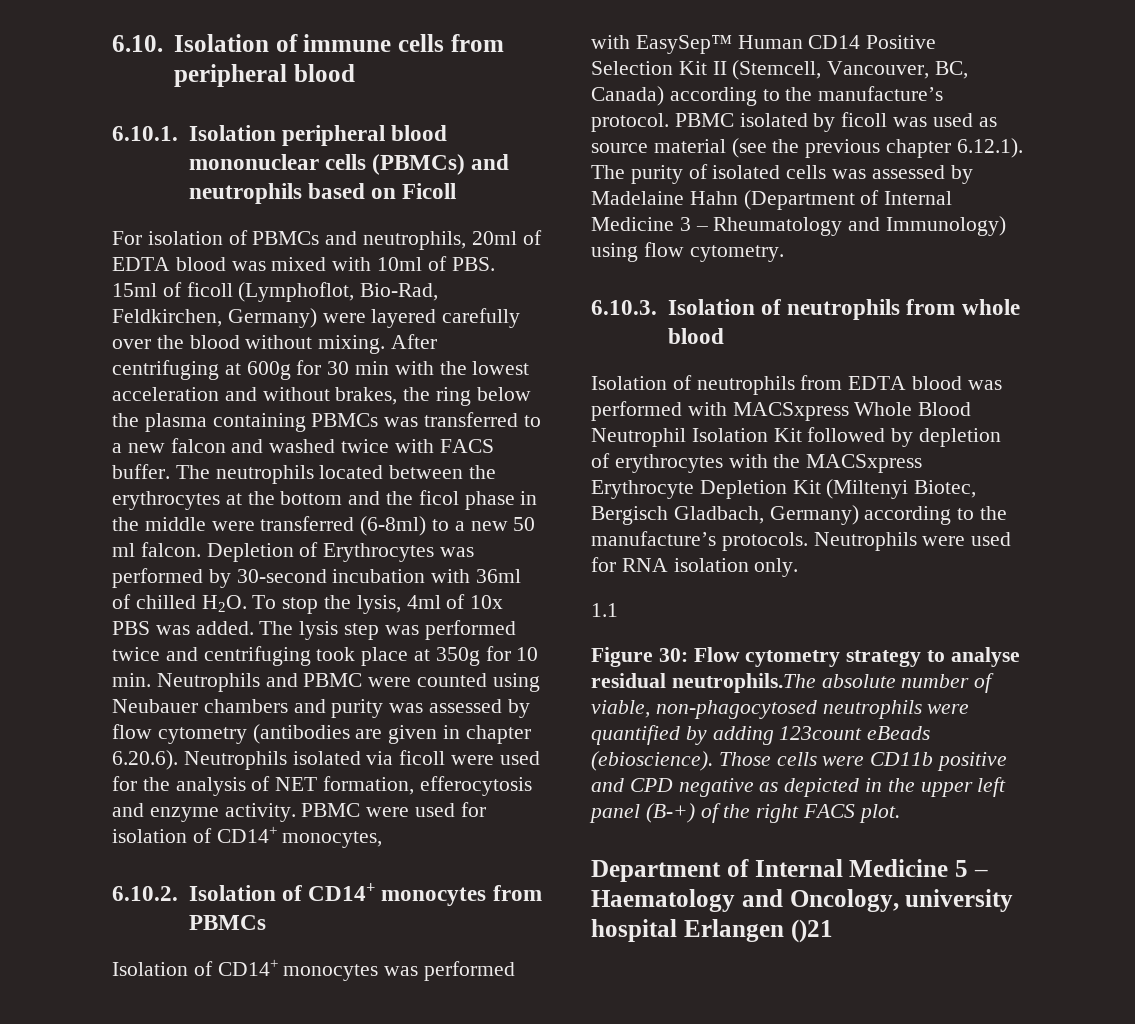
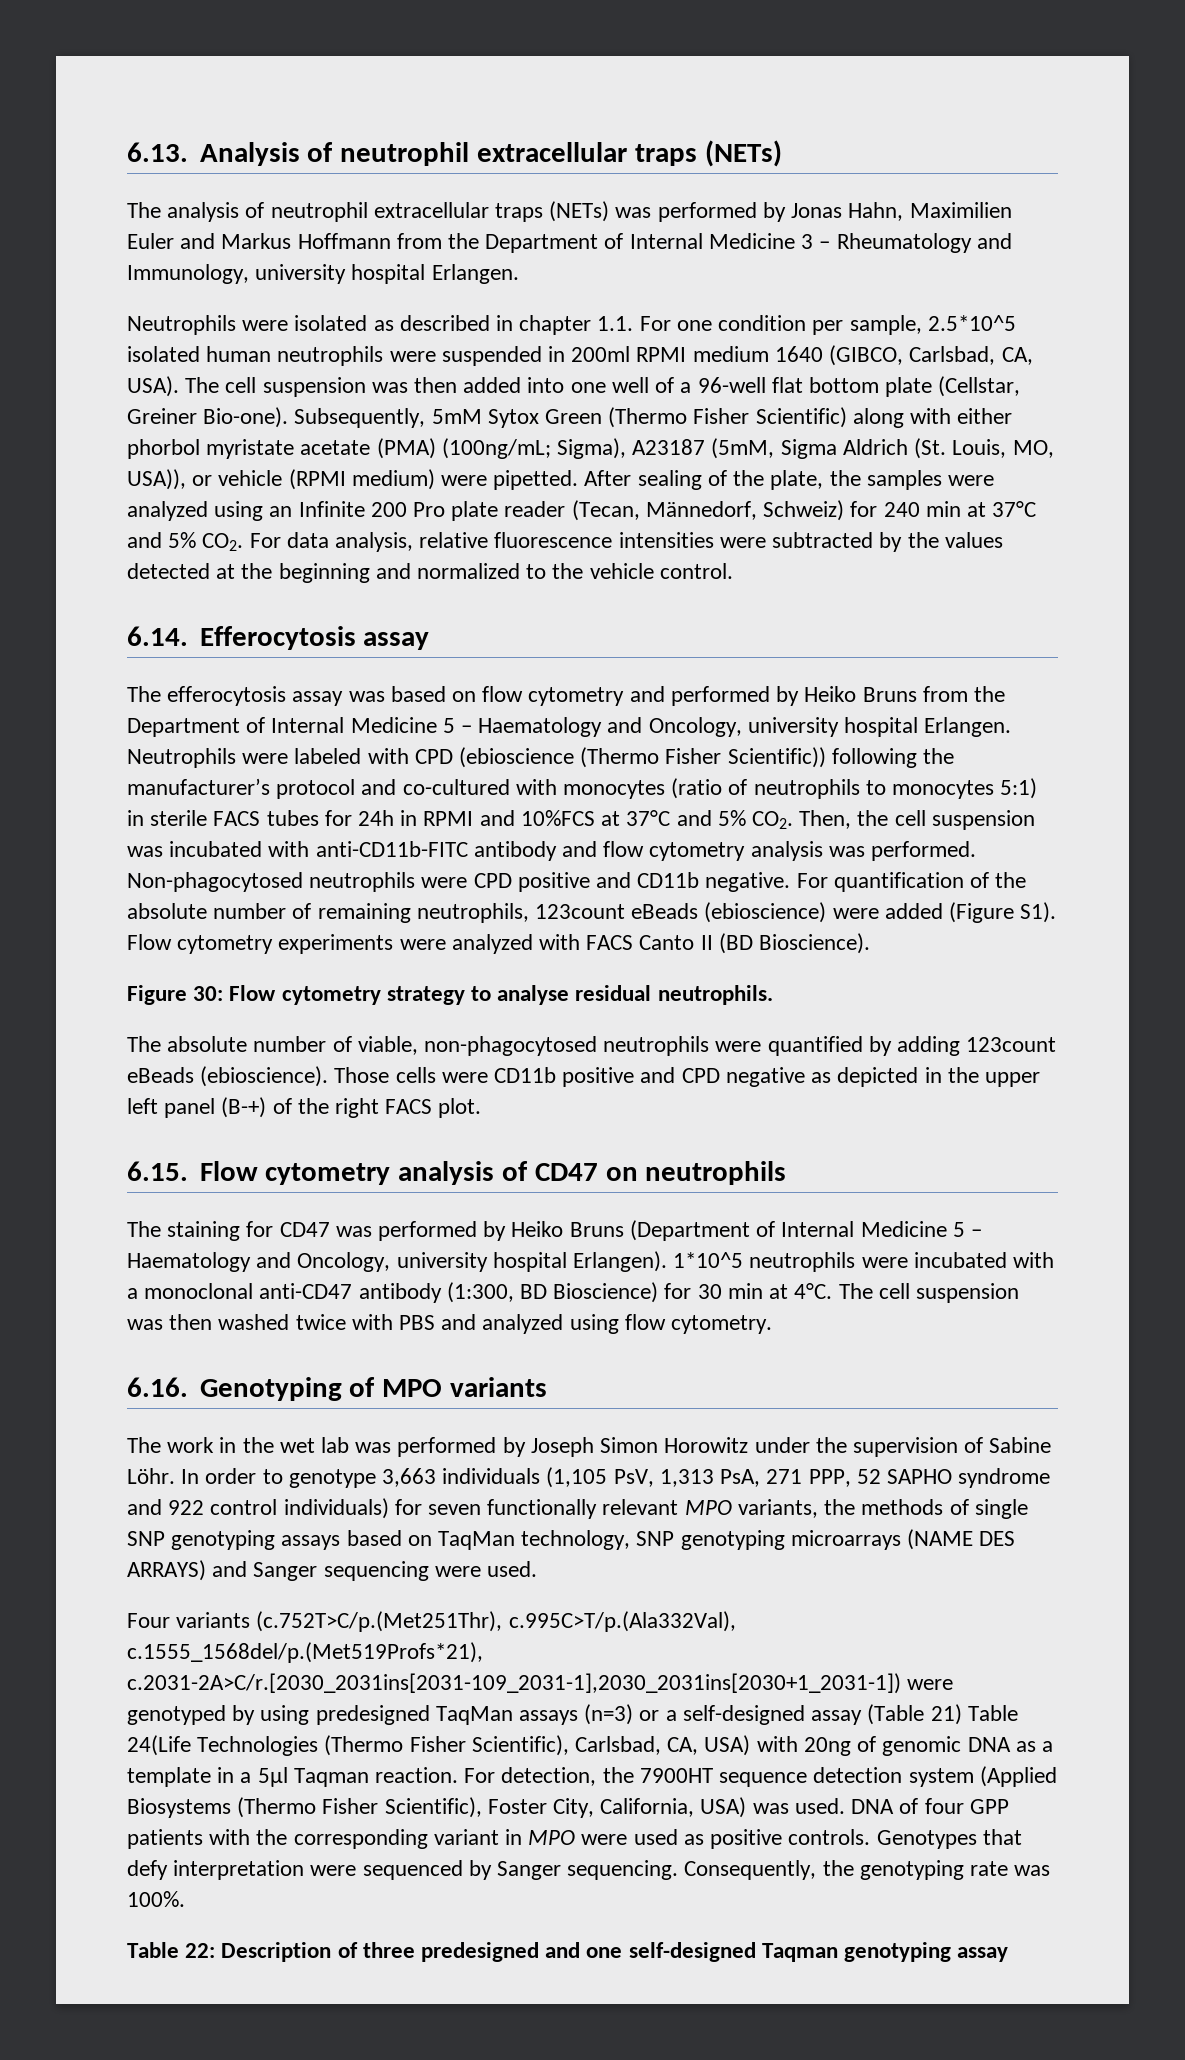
[112,34,504,52] [173,64,355,87] [112,125,448,146] [188,154,510,175] [188,183,457,204] [112,230,542,250] [112,256,495,271] [112,282,439,302] [112,308,521,328] [112,334,438,354] [112,360,530,380] [112,387,531,406] [112,412,541,432] [112,438,494,453] [112,464,497,484] [112,490,538,510] [112,516,536,536] [112,542,475,562] [112,568,522,588] [112,594,504,614] [112,620,516,640] [112,646,539,666] [112,673,540,692] [112,699,530,718] [112,724,531,744] [112,750,540,770] [112,776,532,796] [112,802,486,822] [112,826,383,848] [112,883,542,906] [188,915,266,930] [112,959,516,981] [591,35,937,54] [591,60,969,80] [591,86,944,106] [591,112,997,132] [591,138,1023,158] [591,164,973,184] [591,190,855,210] 6.10. Isolation of immune cells from peripheral blood // 6.10.1. Isolation peripheral blood mononuclear cells (PBMCs) and neutrophils based on Ficoll // For isolation of PBMCs and neutrophils, 20ml of EDTA blood was mixed with 10ml of PBS. 15ml of ficoll (Lymphoflot, Bio-Rad, Feldkirchen, Germany) were layered carefully over the blood without mixing. After centrifuging at 600g for 30 min with the lowest acceleration and without brakes, the ring below the plasma containing PBMCs was transferred to a new falcon and washed twice with FACS buffer. The neutrophils located between the erythrocytes at the bottom and the ficol phase in the middle were transferred (6-8ml) to a new 50 ml falcon. Depletion of Erythrocytes was performed by 30-second incubation with 36ml of chilled H2O. To stop the lysis, 4ml of 10x PBS was added. The lysis step was performed twice and centrifuging took place at 350g for 10 min. Neutrophils and PBMC were counted using Neubauer chambers and purity was assessed by flow cytometry (antibodies are given in chapter 6.20.6). Neutrophils isolated via ficoll were used for the analysis of NET formation, efferocytosis and enzyme activity. PBMC were used for isolation of CD14+ monocytes, // 6.10.2. Isolation of CD14+ monocytes from PBMCs // Isolation of CD14+ monocytes was performed with EasySep™ Human CD14 Positive Selection Kit II (Stemcell, Vancouver, BC, Canada) according to the manufacture’s protocol. PBMC isolated by ficoll was used as source material (see the previous chapter 6.12.1). The purity of isolated cells was assessed by Madelaine Hahn (Department -> [127,140,782,167] [127,201,1012,222] [127,233,599,253] 6.13. Analysis of neutrophil extracellular traps (NETs) // The analysis of neutrophil extracellular traps (NETs) was performed by Jonas Hahn, Maximilien Euler and Markus Hoffmann from the Department
[886,216,1007,236] [591,242,784,262] [591,299,1020,320] [667,328,724,344] [591,375,1002,395] [591,401,972,421] [591,427,1002,447] [591,453,923,473] [591,479,977,499] [591,505,1008,525] [591,531,1012,551] [591,557,799,577] [591,603,618,617] Immunology) using flow cytometry. // 6.10.3. Isolation of neutrophils from whole blood // Isolation of neutrophils from EDTA blood was performed with MACSxpress Whole Blood Neutrophil Isolation Kit followed by depletion of erythrocytes with the MACSxpress Erythrocyte Depletion Kit (Miltenyi Biotec, Bergisch Gladbach, Germany) according to the manufacture’s protocols. Neutrophils were used for RNA isolation only. // 1.1 -> [127,264,519,284] [127,315,1016,335] [127,345,1033,366] [127,376,1021,397] [127,407,1013,428] [127,438,1054,459] [127,469,994,490] [127,500,1037,521] [127,532,1003,552] [127,563,733,583] [127,626,430,650] [127,686,1005,706] [127,717,1012,737] [127,747,955,768] [127,778,1038,799] [127,810,1035,830] [127,841,977,861] [127,872,1027,892] [127,902,1057,923] [127,933,871,954] Immunology, university hospital Erlangen. // Neutrophils were isolated as described in chapter 1.1. For one condition per sample, 2.5*10^5 isolated human neutrophils were suspended in 200ml RPMI medium 1640 (GIBCO, Carlsbad, CA, USA). The cell suspension was then added into one well of a 96-well flat bottom plate (Cellstar, Greiner Bio-one). Subsequently, 5mM Sytox Green (Thermo Fisher Scientific) along with either phorbol myristate acetate (PMA) (100ng/mL; Sigma), A23187 (5mM, Sigma Aldrich (St. Louis, MO, USA)), or vehicle (RPMI medium) were pipetted. After sealing of the plate, the samples were analyzed using an Infinite 200 Pro plate reader (Tecan, Männedorf, Schweiz) for 240 min at 37°C and 5% CO2. For data analysis, relative fluorescence intensities were subtracted by the values detected at the beginning and normalized to the vehicle control. // 6.14. Efferocytosis assay // The efferocytosis assay was based on flow cytometry and performed by Heiko Bruns from the Department of Internal Medicine 5 – Haematology and Oncology, university hospital Erlangen. Neutrophils were labeled with CPD (ebioscience (Thermo Fisher Scientific)) following the manufacturer’s protocol and co-cultured with monocytes (ratio of neutrophils to monocytes 5:1) in sterile FACS tubes for 24h in RPMI and 10%FCS at 37°C and 5% CO2. Then, the cell suspension was incubated with anti-CD11b-FITC antibody and flow cytometry analysis was performed. Non-phagocytosed neutrophils were CPD positive and CD11b negative. For quantification of the absolute number of remaining neutrophils, 123count eBeads (ebioscience) were added (Figure S1). Flow cytometry experiments were analyzed with FACS Canto II (BD Bioscience).
[671,673,816,693] neutrophils.The -> [657,985,773,1005] [127,1036,161,1052] neutrophils. // The
[591,860,721,882] Department -> [127,1161,787,1185] [127,1220,750,1241] 6.15. Flow cytometry analysis of CD47 on neutrophils // The staining for CD47 was performed by Heiko Bruns (Department
[683,919,833,943] Erlangen ()21 -> [573,1251,1055,1272] [127,1282,1019,1303] [127,1314,773,1334] [127,1377,547,1401] [127,1437,1052,1457] [127,1467,1051,1488] [127,1498,1028,1519] [127,1529,1016,1550] [127,1560,538,1581] [127,1611,736,1632] [127,1642,483,1663] [127,1673,954,1694] [127,1704,1018,1725] [127,1735,1053,1756] [127,1766,1057,1787] [127,1797,1009,1818] [127,1829,1022,1849] [127,1860,1051,1880] [127,1891,185,1907] [127,1942,1009,1962] Erlangen). 1*10^5 neutrophils were incubated with a monoclonal anti-CD47 antibody (1:300, BD Bioscience) for 30 min at 4°C. The cell suspension was then washed twice with PBS and analyzed using flow cytometry. // 6.16. Genotyping of MPO variants // The work in the wet lab was performed by Joseph Simon Horowitz under the supervision of Sabine Löhr. In order to genotype 3,663 individuals (1,105 PsV, 1,313 PsA, 271 PPP, 52 SAPHO syndrome and 922 control individuals) for seven functionally relevant MPO variants, the methods of single SNP genotyping assays based on TaqMan technology, SNP genotyping microarrays (NAME DES ARRAYS) and Sanger sequencing were used. // Four variants (c.752T>C/p.(Met251Thr), c.995C>T/p.(Ala332Val), c.1555_1568del/p.(Met519Profs*21), c.2031-2A>C/r.[2030_2031ins[2031-109_2031-1],2030_2031ins[2030+1_2031-1]) were genotyped by using predesigned TaqMan assays (n=3) or a self-designed assay (Table 21) Table 24(Life Technologies (Thermo Fisher Scientific), Carlsbad, CA, USA) with 20ng of genomic DNA as a template in a 5µl Taqman reaction. For detection, the 7900HT sequence detection system (Applied Biosystems (Thermo Fisher Scientific), Foster City, California, USA) was used. DNA of four GPP patients with the corresponding variant in MPO were used as positive controls. Genotypes that defy interpretation were sequenced by Sanger sequencing. Consequently, the genotyping rate was 100%. // Table 22: Description of three predesigned and one self-designed Taqman genotyping assay

